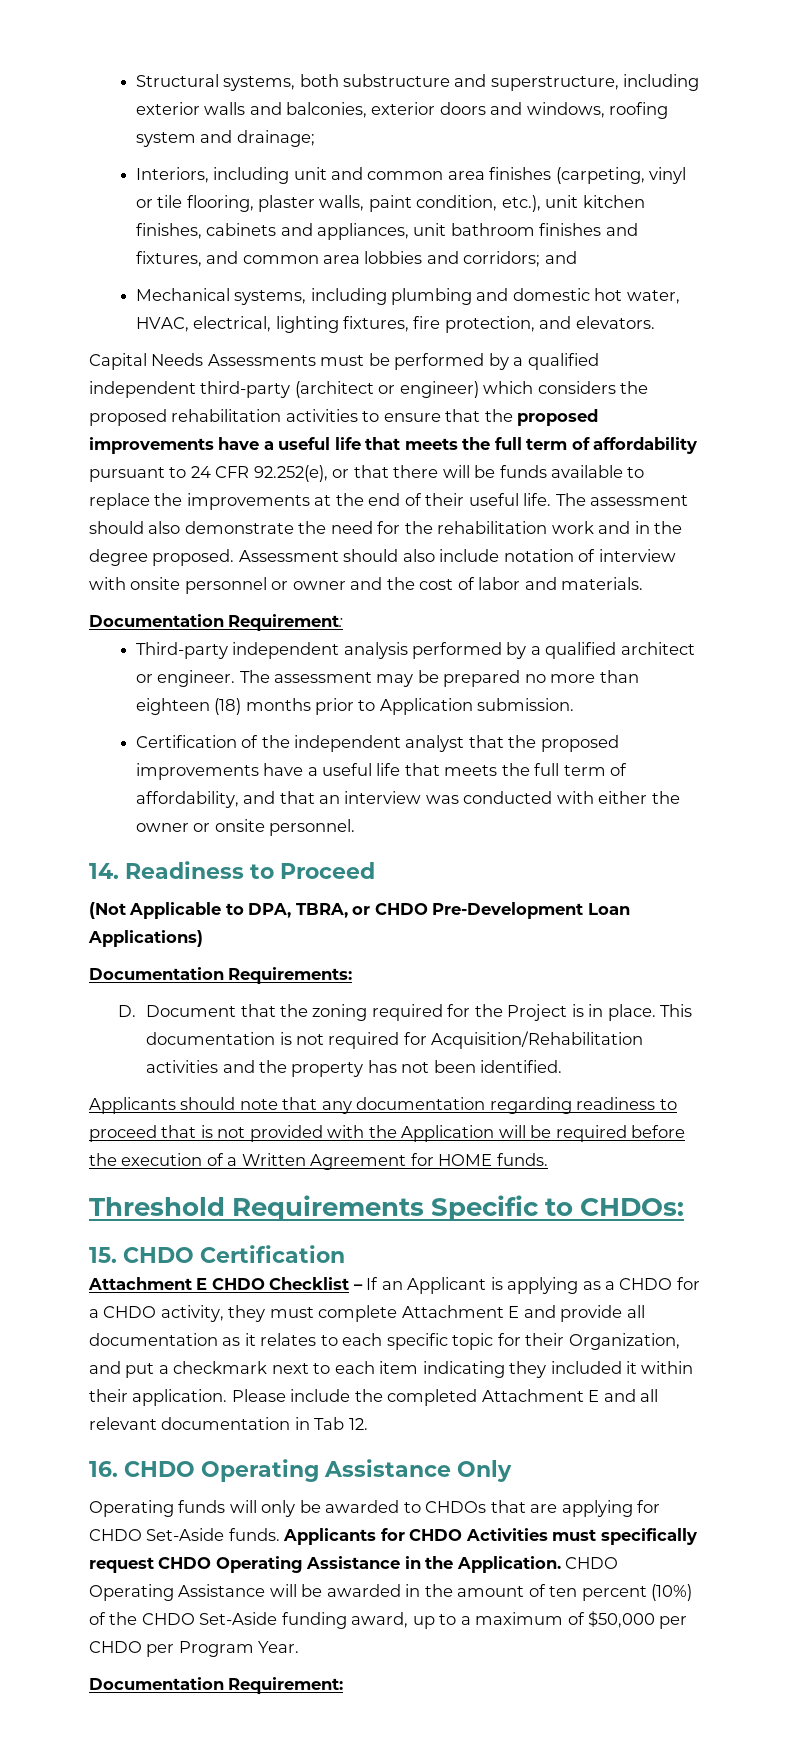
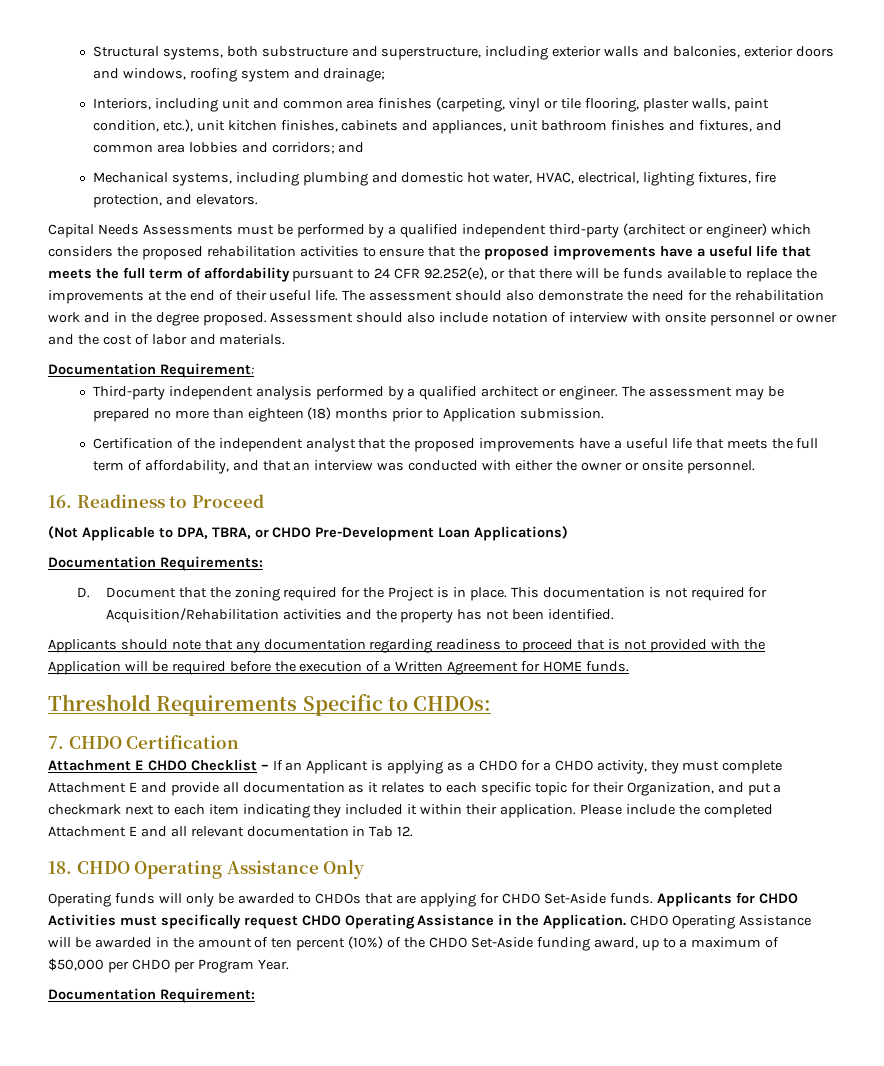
[89,863,119,879] 14. -> [48,495,72,508] 16.
[89,1247,117,1263] 15. -> [48,736,64,749] 7.
[89,1461,118,1477] 16. -> [48,861,72,874] 18.

